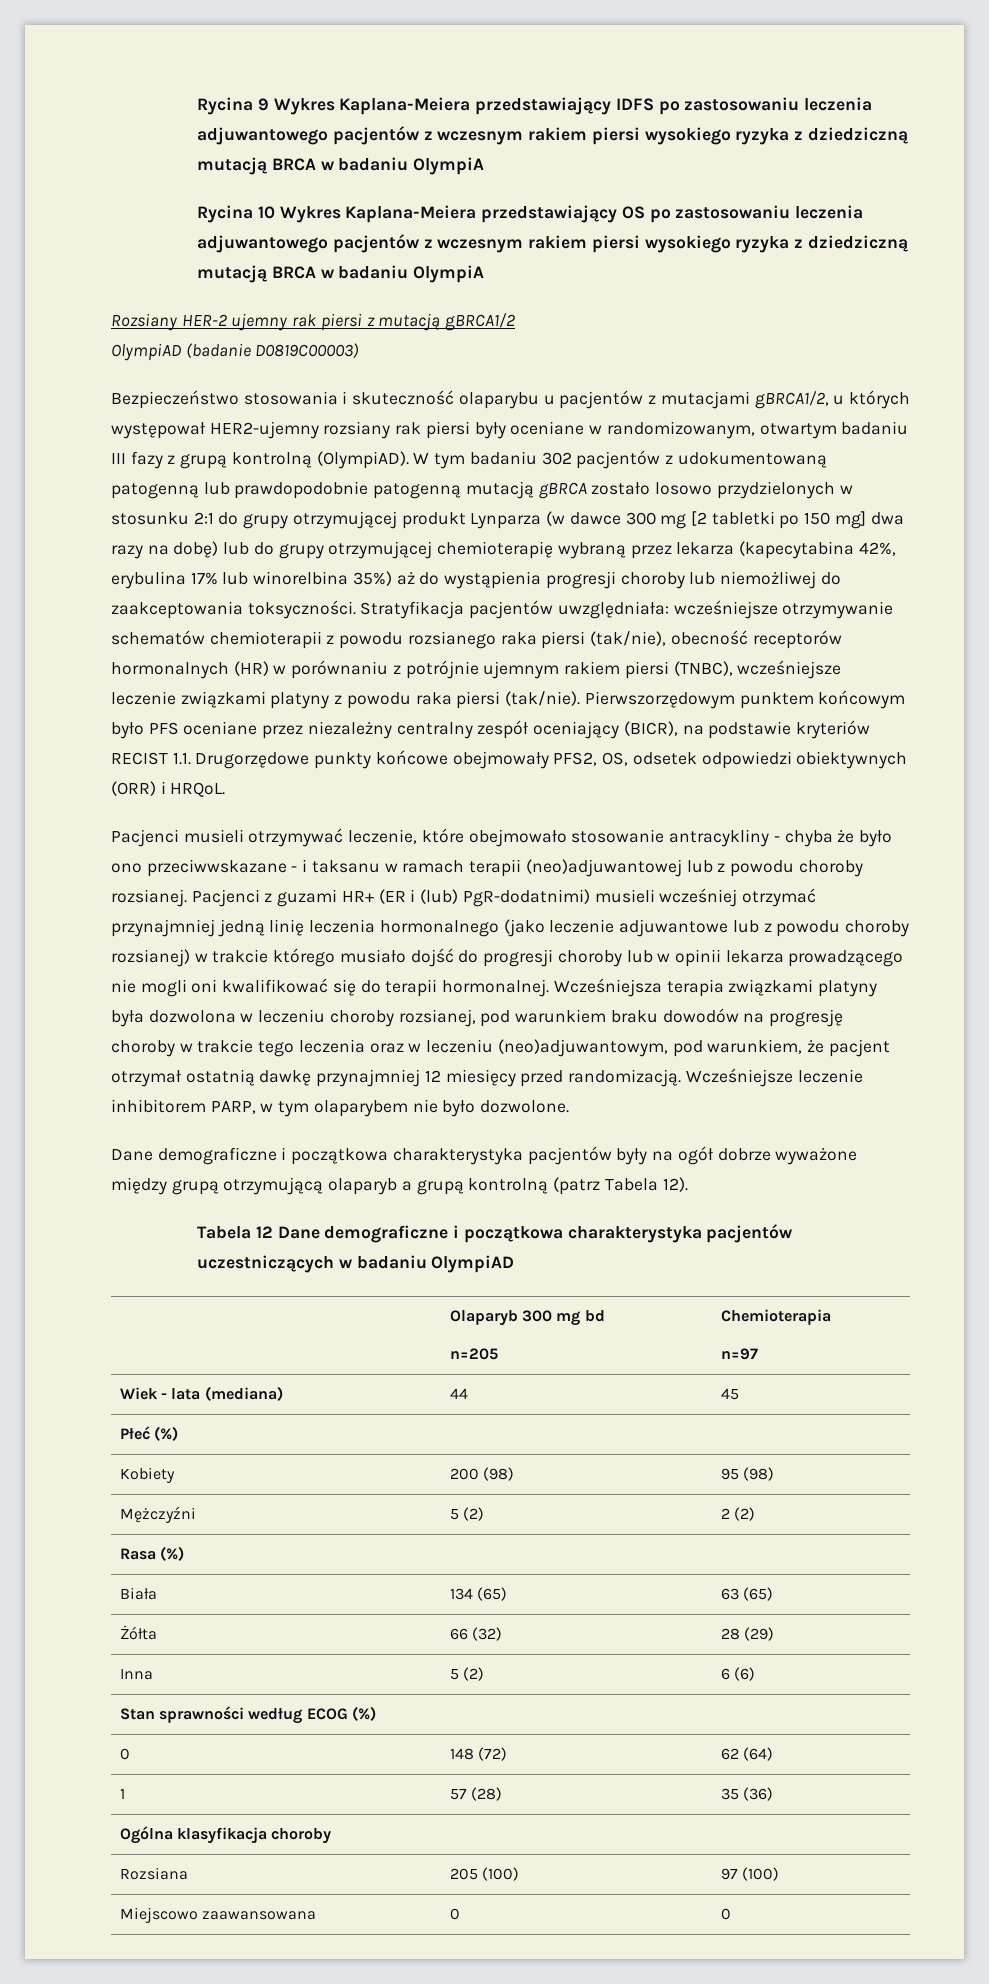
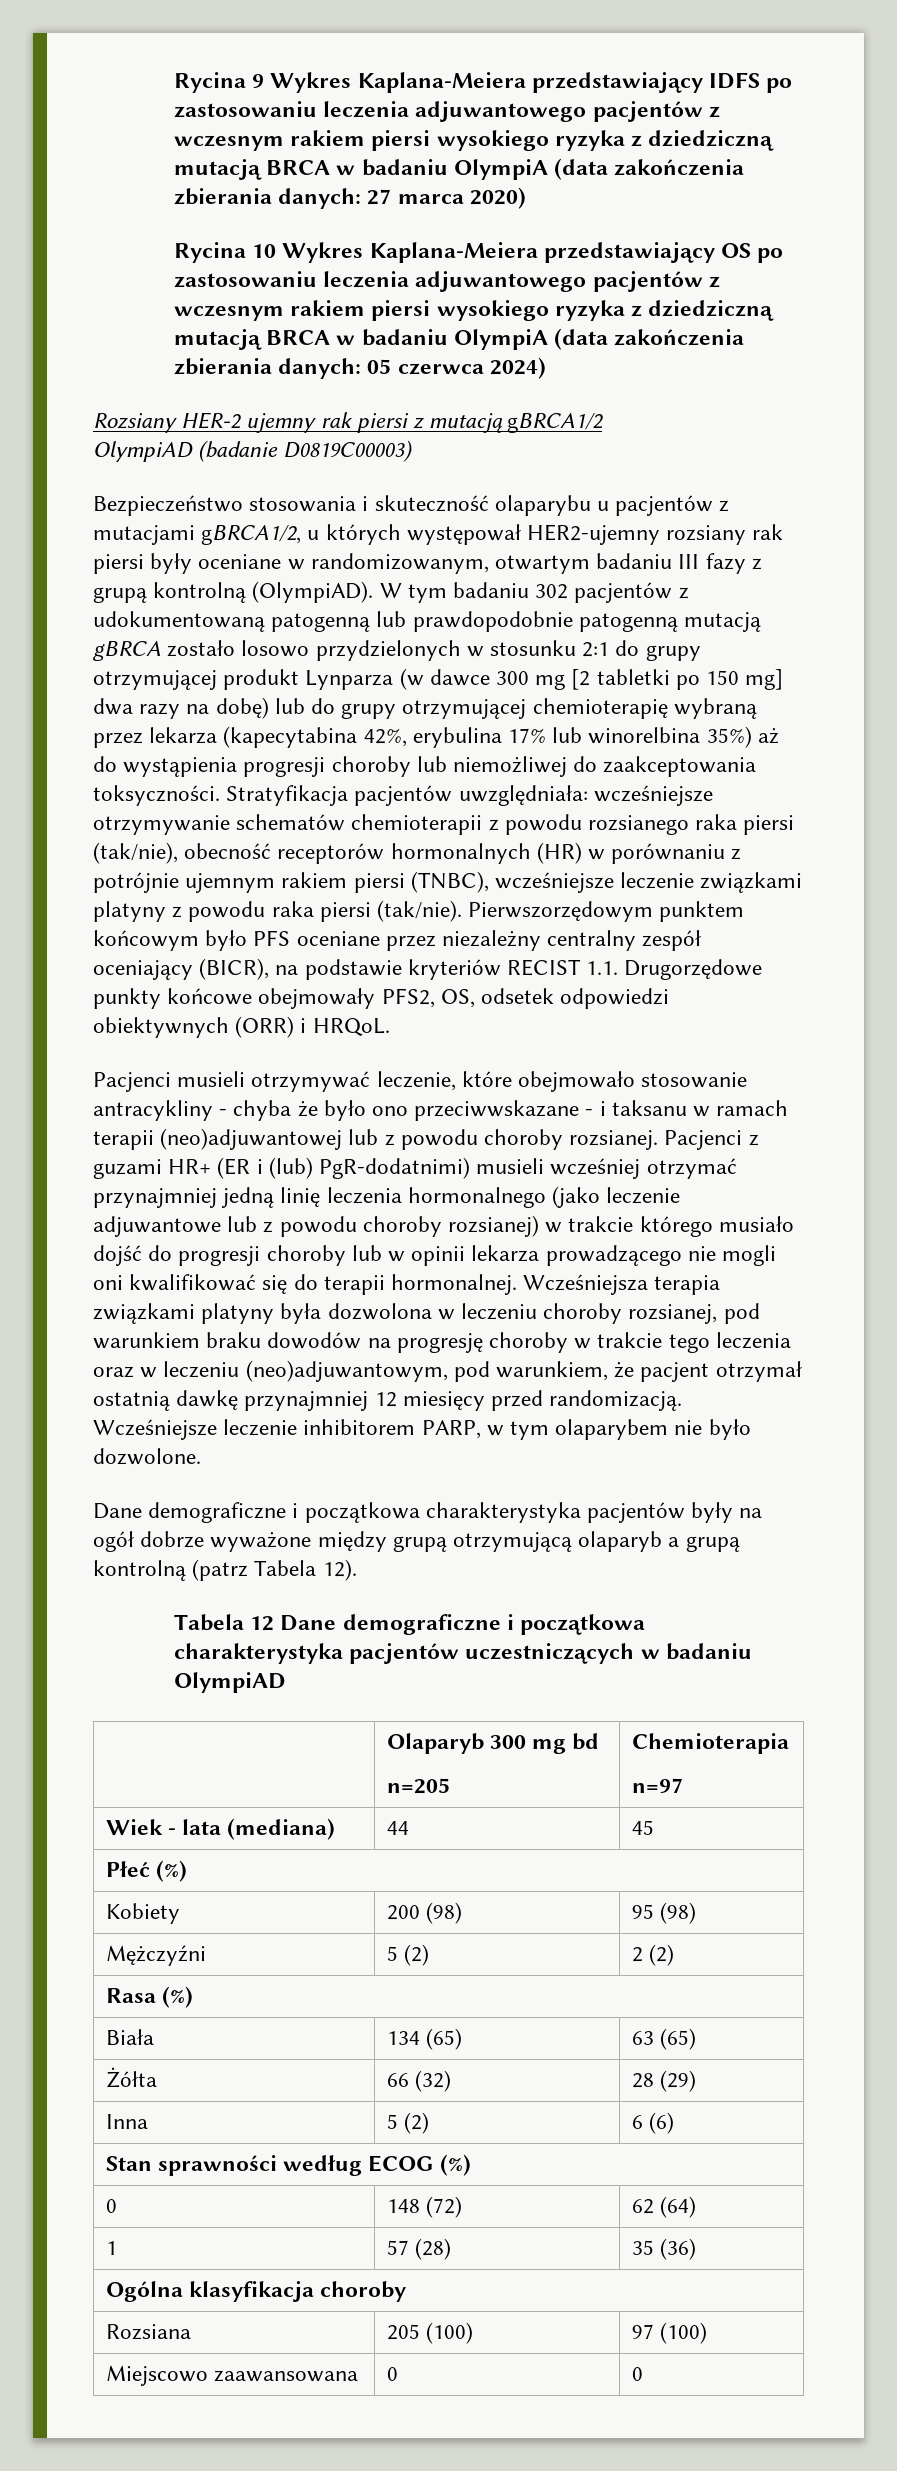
(485, 166) none -> [553,158,745,180] [173,187,526,209] (data zakończenia zbierania danych: 27 marca 2020)
(485, 274) none -> [553,328,745,350] [173,357,546,379] (data zakończenia zbierania danych: 05 czerwca 2024)

